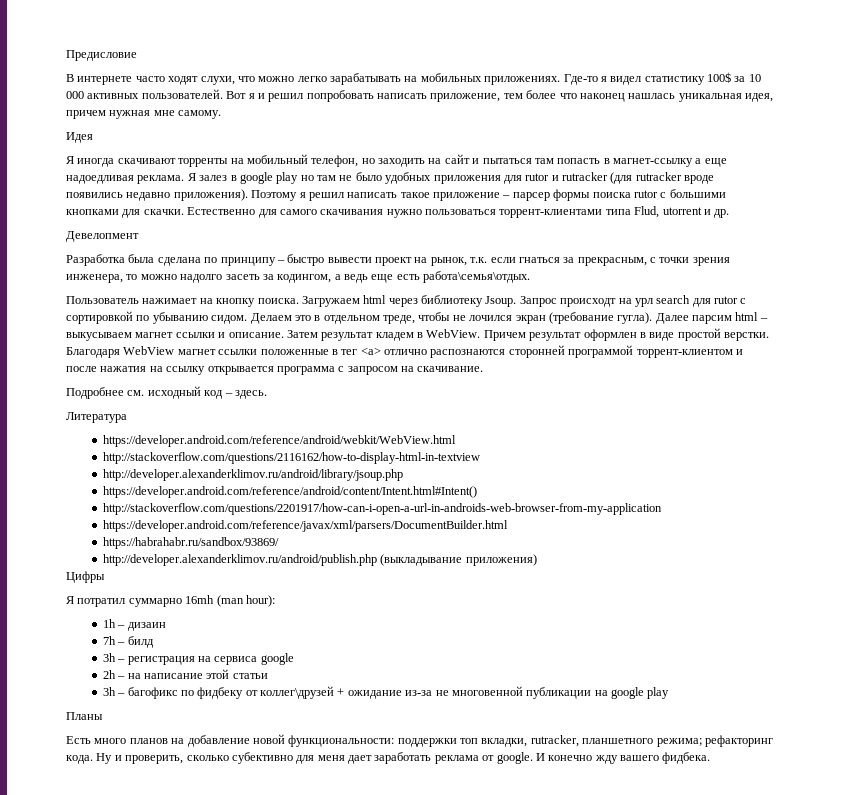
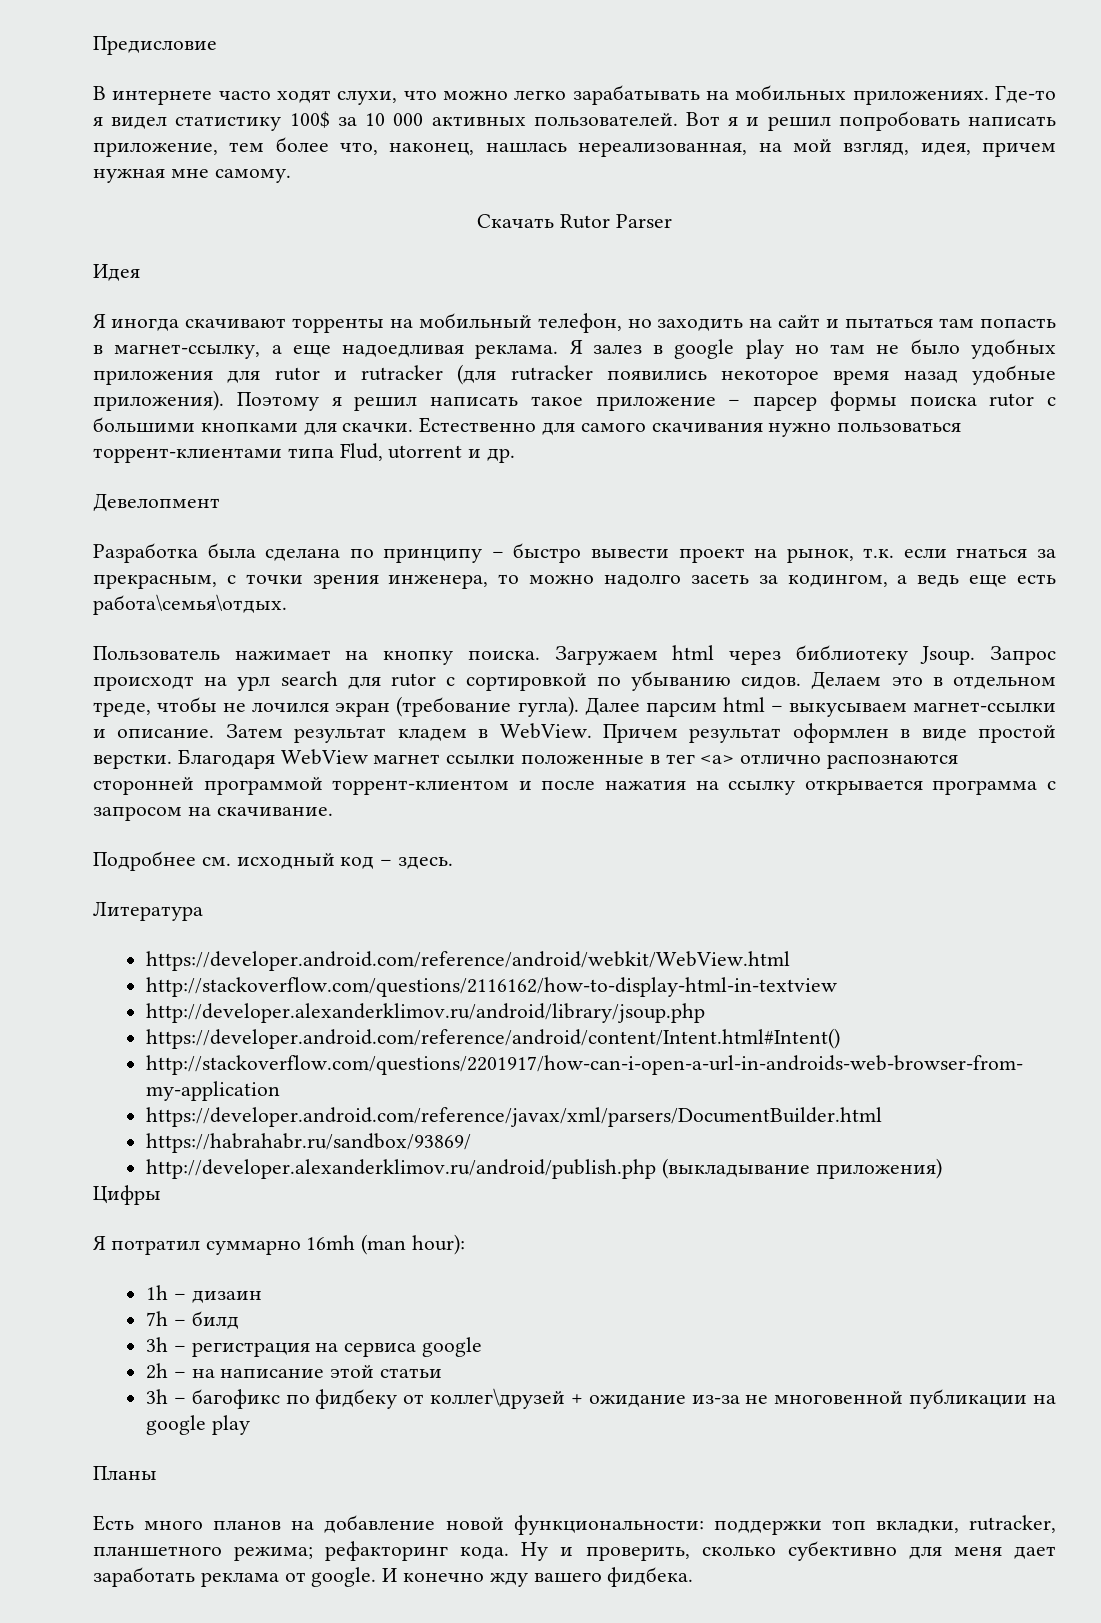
[559,93,742,102] что наконец нашлась уникальная -> [340,139,910,157] что, наконец, нашлась нереализованная, на мой взгляд,
(222, 114) none -> [477,214,672,229] // Скачать Rutor Parser
[613,158,693,167] магнет-ссылку -> [114,344,261,359] магнет-ссылку,
[684,175,715,184] [66,192,171,201] вроде появились недавно -> [606,365,1056,385] появились некоторое время назад удобные
[211,315,248,324] сидом. -> [741,676,802,689] сидов.
[135,332,215,338] магнет ссылки -> [913,702,1056,712] магнет-ссылки

